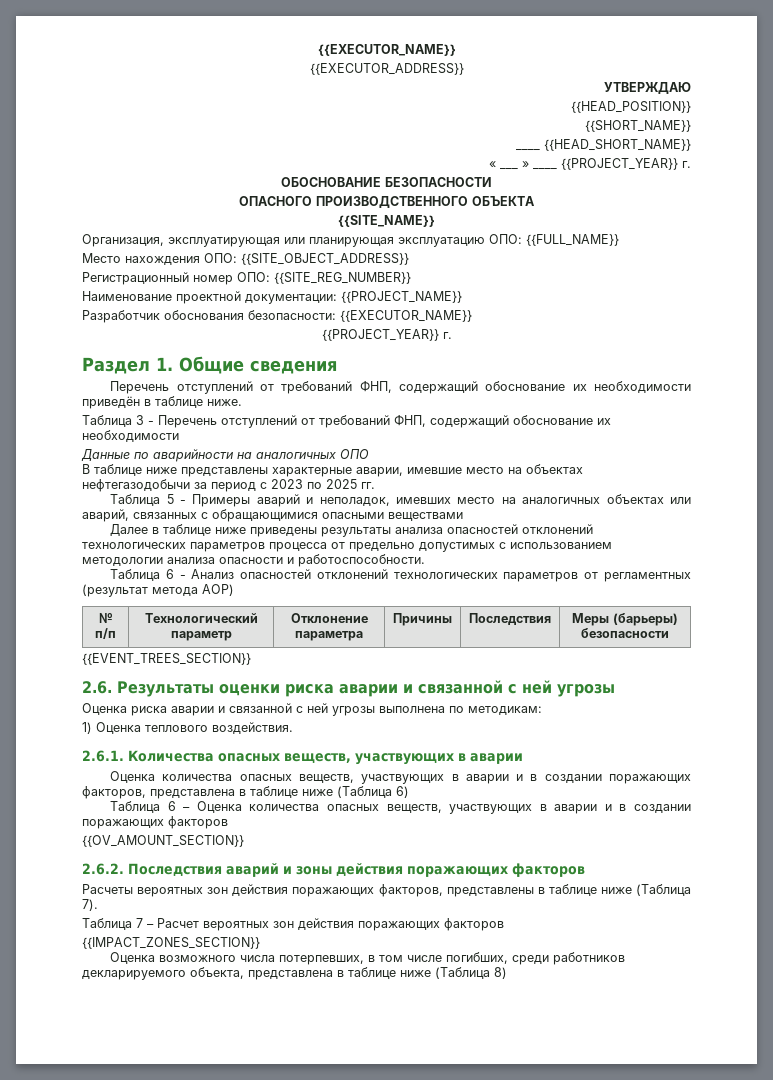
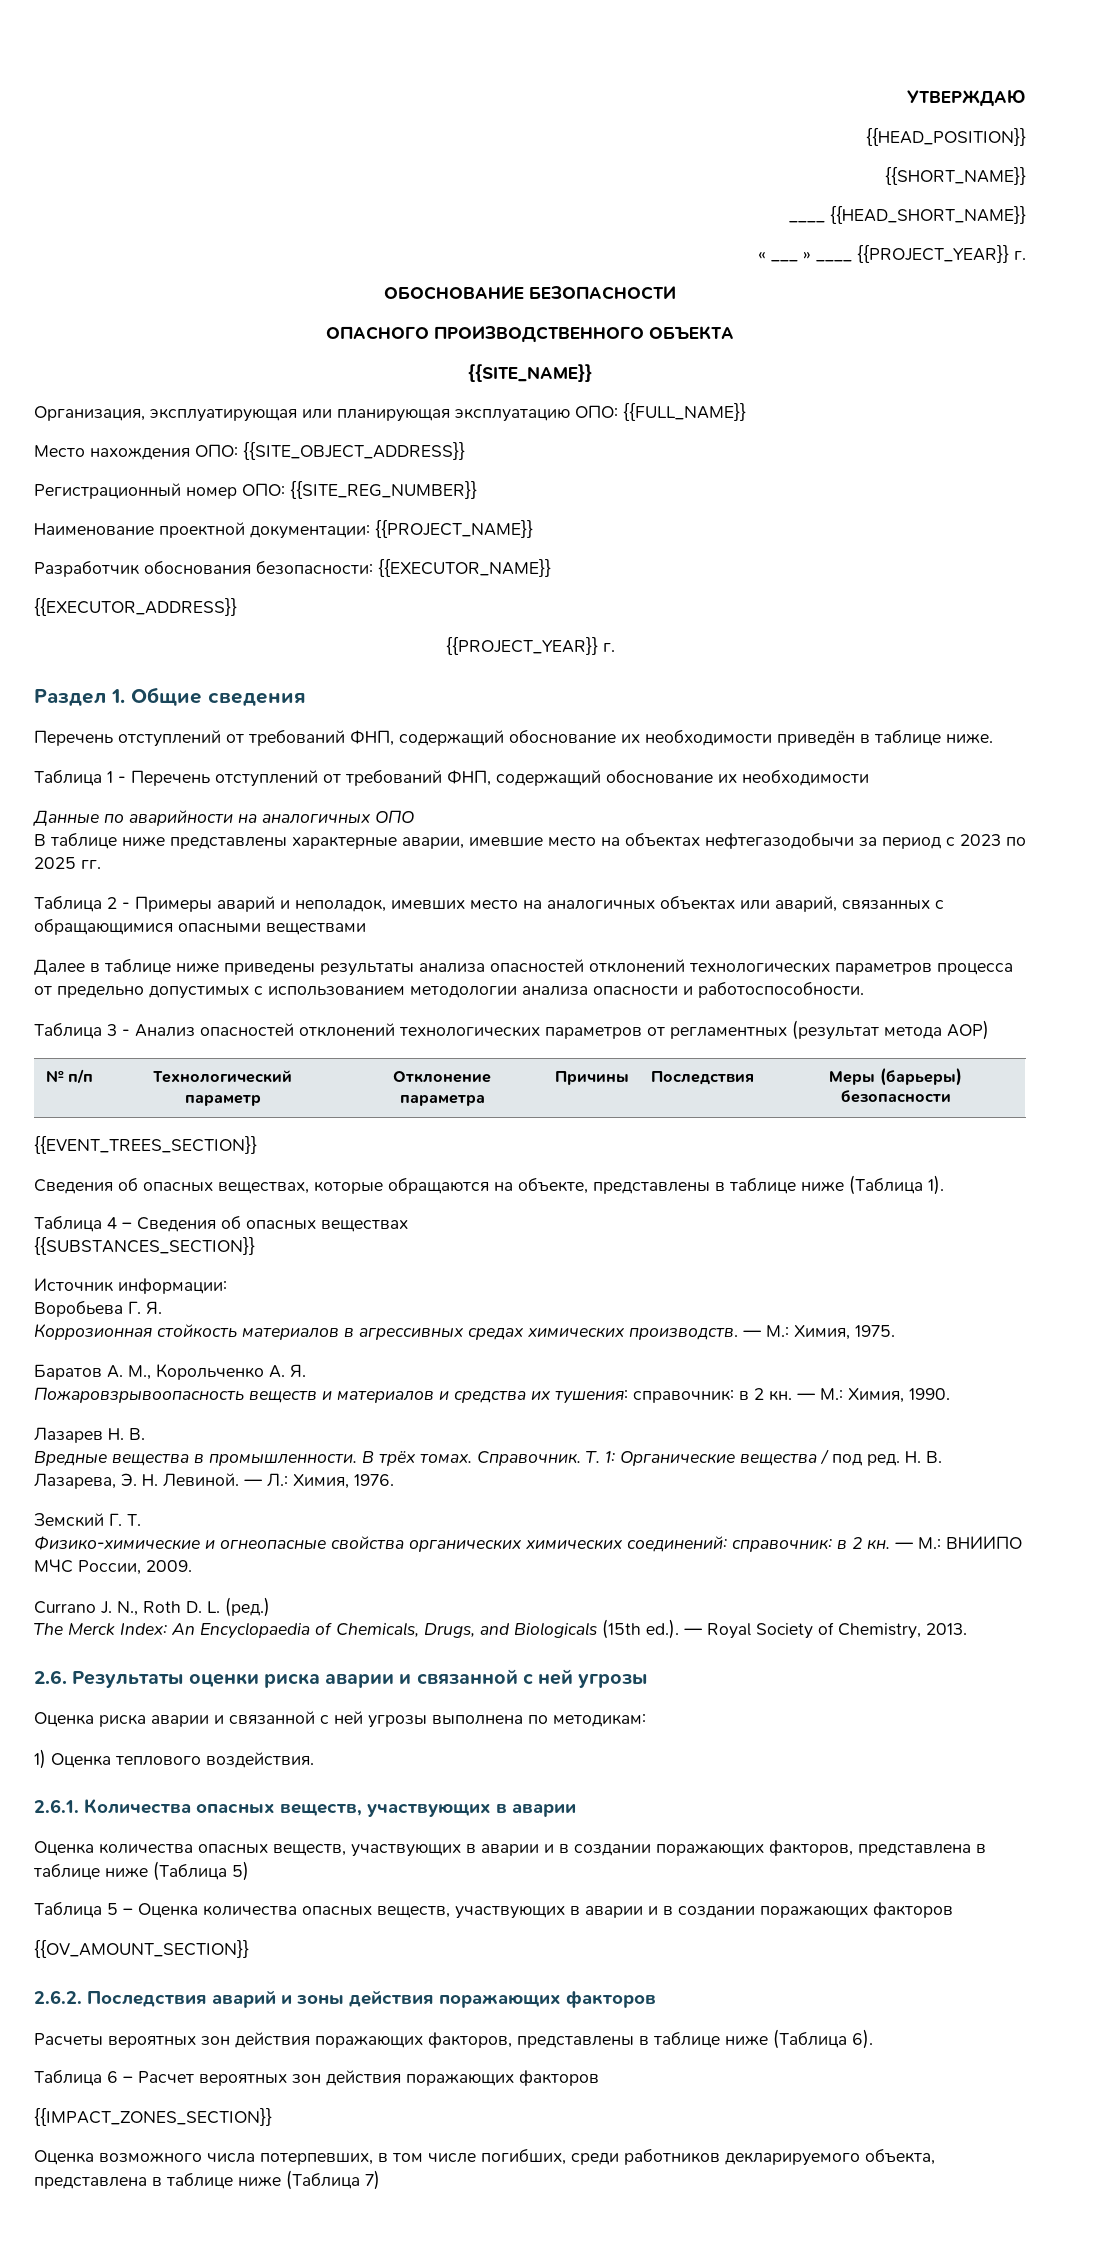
[317,44,456,56] [309,63,464,75] {{EXECUTOR_NAME}} // {{EXECUTOR_ADDRESS}} // -> (907, 98) none
(472, 316) none -> [34,598,237,616] // {{EXECUTOR_ADDRESS}}
[136,415,144,425] 3 -> [107,771,113,783] 1
[166,494,174,504] 5 -> [107,897,117,909] 2
[165,569,174,579] 6 -> [107,1024,117,1036] 3
(251, 659) none -> [34,1175,944,1195] [34,1215,408,1232] [34,1237,255,1255] [34,1278,227,1294] [34,1300,162,1317] [34,1323,895,1340] [34,1363,306,1380] [34,1387,950,1404] [34,1427,145,1443] [34,1449,942,1466] [34,1473,394,1489] [34,1513,141,1527] [34,1536,1022,1552] [34,1559,192,1575] [34,1597,270,1617] [34,1619,967,1639] // Сведения об опасных веществах, которые обращаются на объекте, представлены в таблице ниже (Таблица 1). // Таблица 4 – Cведения об опасных веществах // {{SUBSTANCES_SECTION}} // Источник информации: // Воробьева Г. Я. // Коррозионная стойкость материалов в агрессивных средах химических производств. — М.: Химия, 1975. // Баратов А. М., Корольченко А. Я. // Пожаровзрывоопасность веществ и материалов и средства их тушения: справочник: в 2 кн. — М.: Химия, 1990. // Лазарев Н. В. // Вредные вещества в промышленности. В трёх томах. Справочник. Т. 1: Органические вещества / под ред. Н. В. Лазарева, Э. Н. Левиной. — Л.: Химия, 1976. // Земский Г. Т. // Физико-химические и огнеопасные свойства органических химических соединений: справочник: в 2 кн. — М.: ВНИИПО МЧС России, 2009. // Currano J. N., Roth D. L. (ред.) // The Merck Index: An Encyclopaedia of Chemicals, Drugs, and Biologicals (15th ed.). — Royal Society of Chemistry, 2013.
[396,786,409,798] [110,801,176,813] 6) // Таблица 6 -> [232,1861,249,1881] [34,1901,118,1918] 5) // Таблица 5
[82,899,98,911] [82,918,143,930] 7). // Таблица 7 -> [852,2029,873,2049] [34,2069,118,2086] 6). // Таблица 6
[494,967,507,979] 8) -> [365,2170,380,2190] 7)

